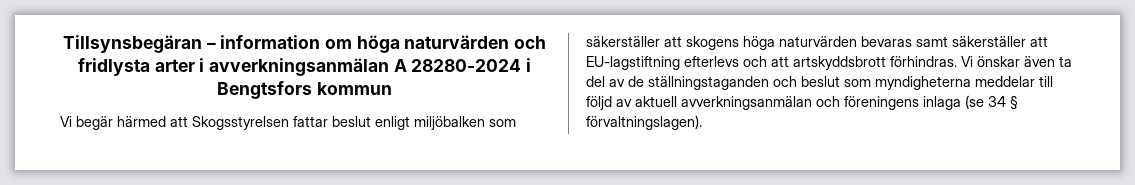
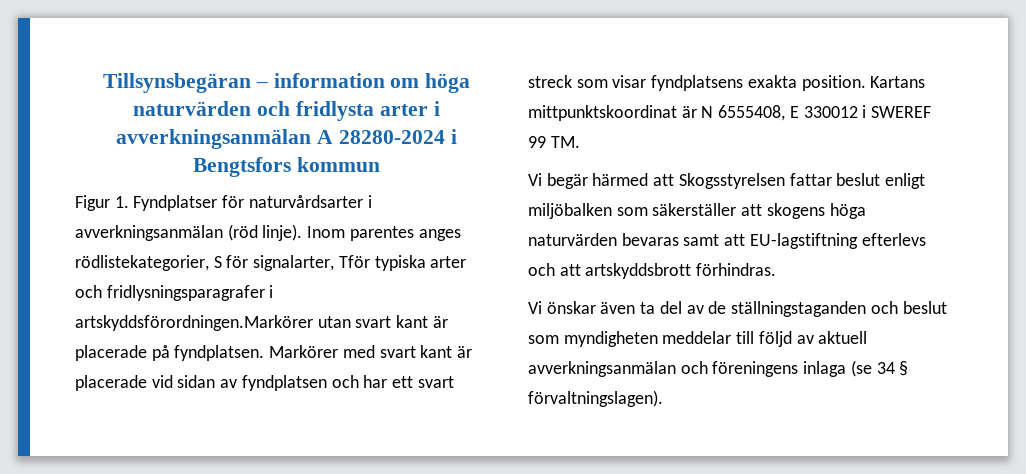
(392, 88) none -> [75,195,372,211] [75,224,461,241] [75,255,467,271] [75,285,274,301] [75,315,448,331] [75,345,473,361] [75,375,454,391] [528,75,926,91] [528,105,932,121] [528,136,580,148] // Figur 1. Fyndplatser för naturvårdsarter i avverkningsanmälan (röd linje). Inom parentes anges rödlistekategorier, S för signalarter, Tför typiska arter och fridlysningsparagrafer i artskyddsförordningen.Markörer utan svart kant är placerade på fyndplatsen. Markörer med svart kant är placerade vid sidan av fyndplatsen och har ett svart streck som visar fyndplatsens exakta position. Kartans mittpunktskoordinat är N 6555408, E 330012 i SWEREF 99 TM.
[952,36,1026,47] säkerställer -> (720, 240) none
(957, 61) none -> (777, 269) //
[875,76,971,90] myndigheterna -> [563,331,658,347] myndigheten

